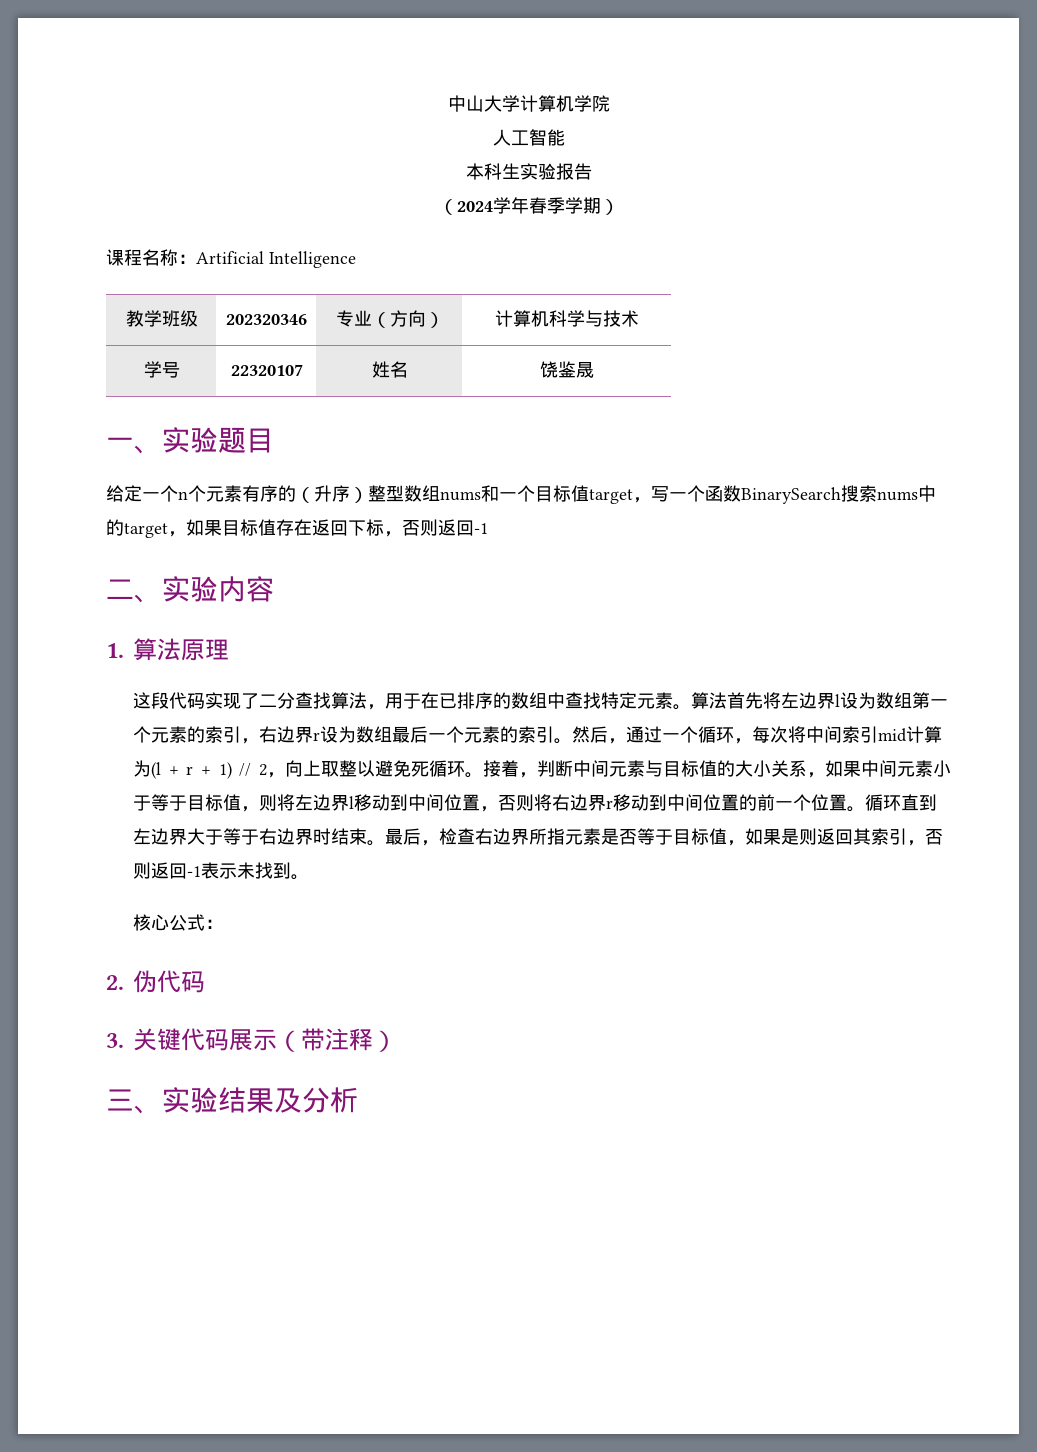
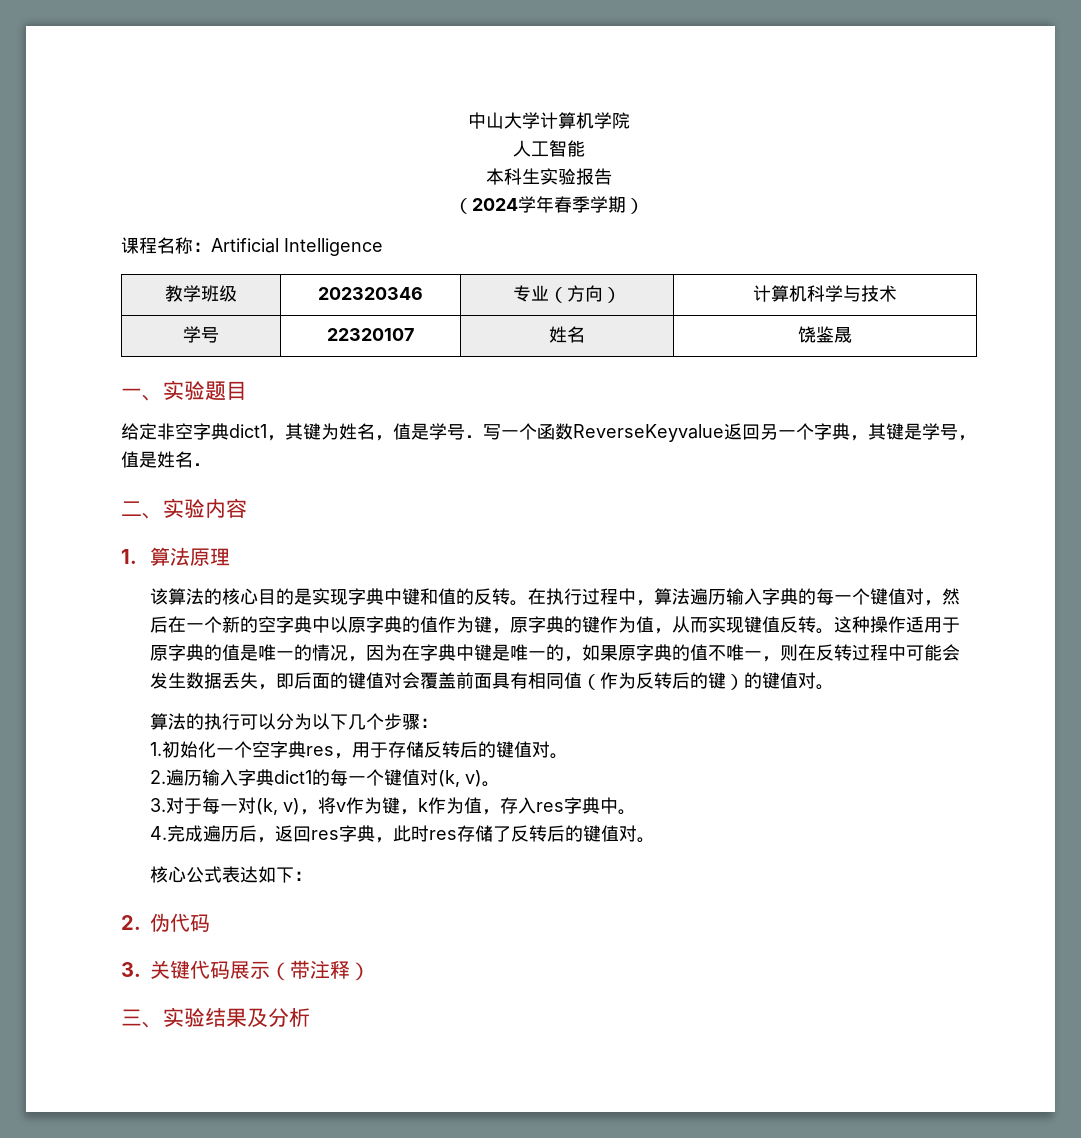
[142,485,936,504] [106,519,488,538] 一个n个元素有序的（升序）整型数组nums和一个目标值target，写一个函数BinarySearch搜索nums中的target，如果目标值存在返回下标，否则返回-1 -> [157,423,976,442] [121,451,211,468] 非空字典dict1，其键为姓名，值是学号．写一个函数ReverseKeyvalue返回另一个字典，其键是学号，值是姓名．
[133,692,949,710] [133,726,943,744] [133,760,951,779] [133,794,938,812] [133,828,944,846] [133,862,292,879] 这段代码实现了二分查找算法，用于在已排序的数组中查找特定元素。算法首先将左边界l设为数组第一个元素的索引，右边界r设为数组最后一个元素的索引。然后，通过一个循环，每次将中间索引mid计算为(l + r + 1) // 2，向上取整以避免死循环。接着，判断中间元素与目标值的大小关系，如果中间元素小于等于目标值，则将左边界l移动到中间位置，否则将右边界r移动到中间位置的前一个位置。循环直到左边界大于等于右边界时结束。最后，检查右边界所指元素是否等于目标值，如果是则返回其索引，否则返回-1表示未找到 -> [150,588,961,606] [150,616,961,634] [150,644,961,662] [150,672,835,690] [150,713,439,730] [150,741,569,759] [150,769,501,787] [150,797,637,815] [150,825,638,843] 该算法的核心目的是实现字典中键和值的反转。在执行过程中，算法遍历输入字典的每一个键值对，然后在一个新的空字典中以原字典的值作为键，原字典的键作为值，从而实现键值反转。这种操作适用于原字典的值是唯一的情况，因为在字典中键是唯一的，如果原字典的值不唯一，则在反转过程中可能会发生数据丢失，即后面的键值对会覆盖前面具有相同值（作为反转后的键）的键值对。 // 算法的执行可以分为以下几个步骤： // 1.初始化一个空字典res，用于存储反转后的键值对。 // 2.遍历输入字典dict1的每一个键值对(k, v)。 // 3.对于每一对(k, v)，将v作为键，k作为值，存入res字典中。 // 4.完成遍历后，返回res字典，此时res存储了反转后的键值对
(206, 922) none -> [222,866,295,883] 表达如下

